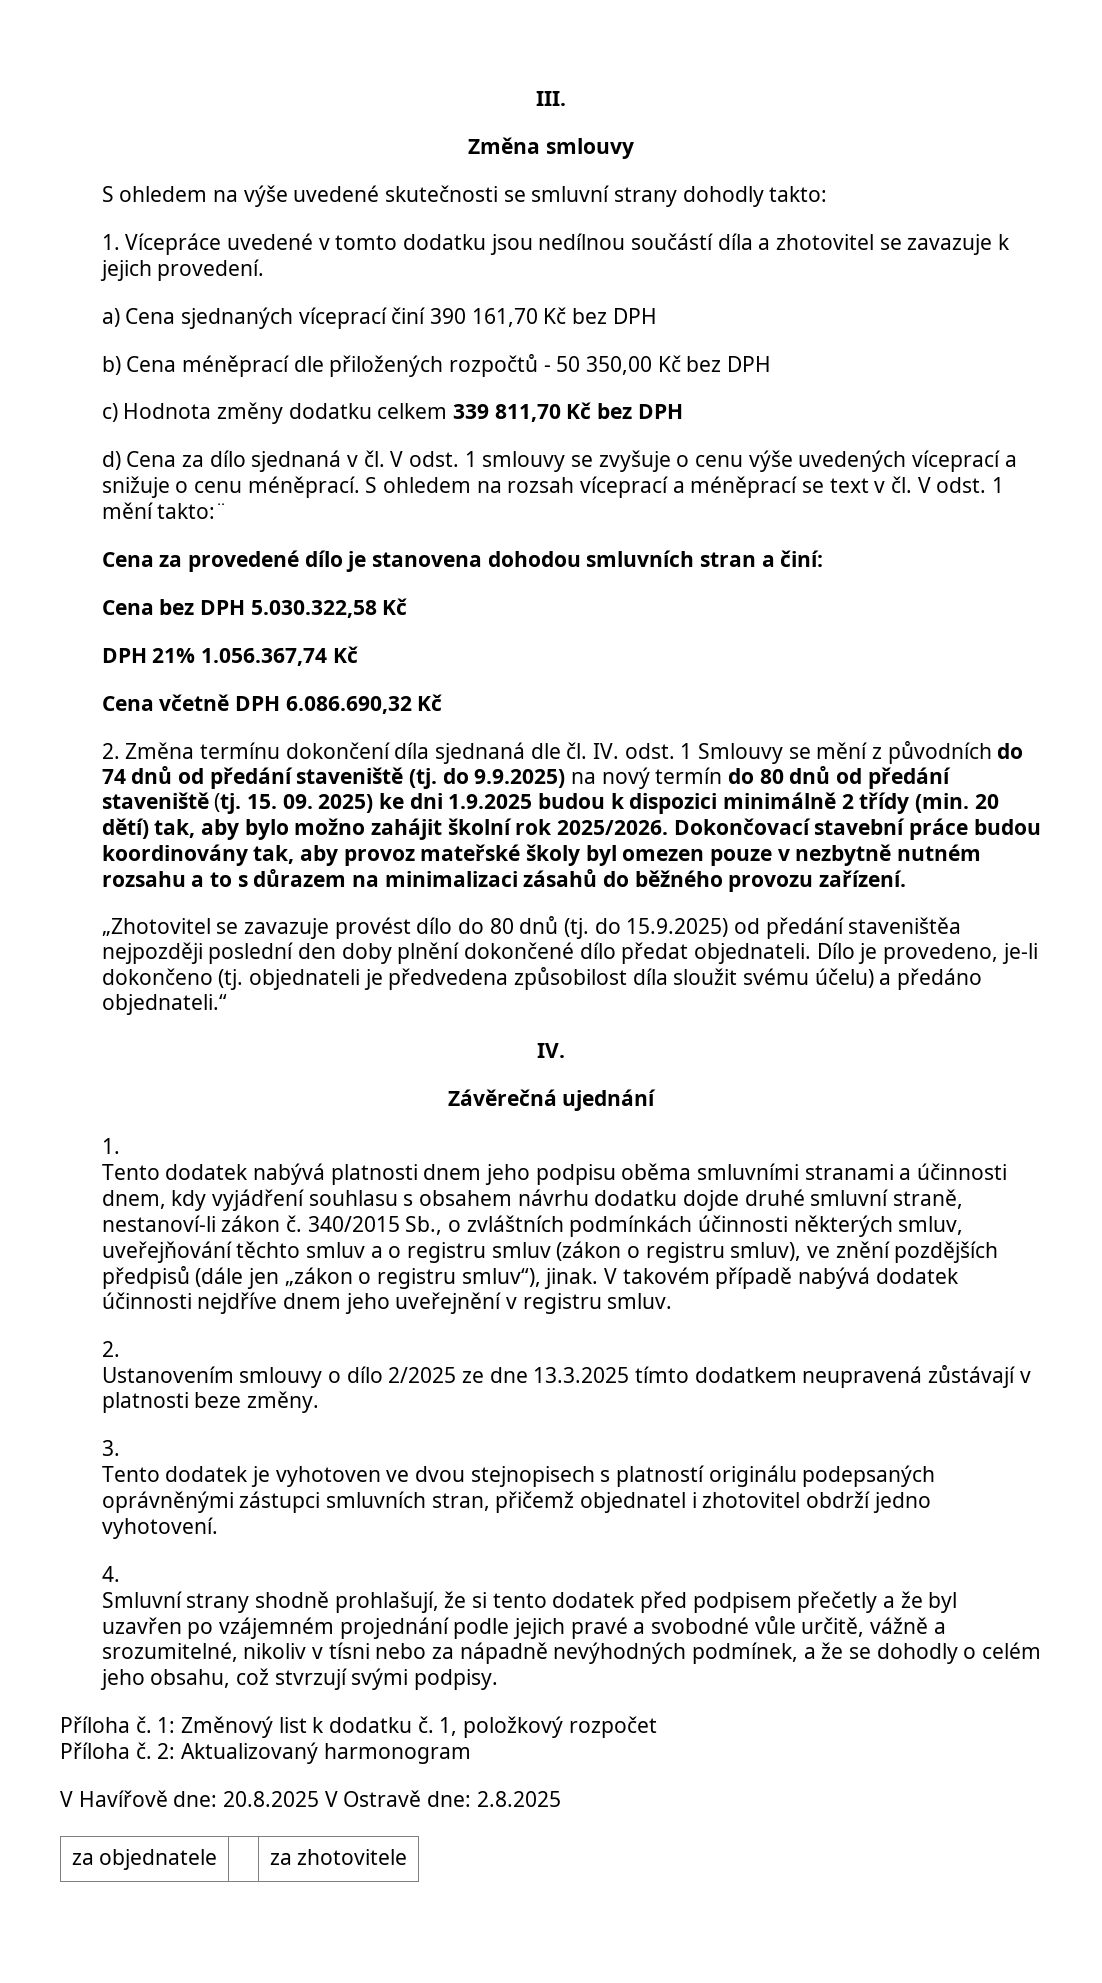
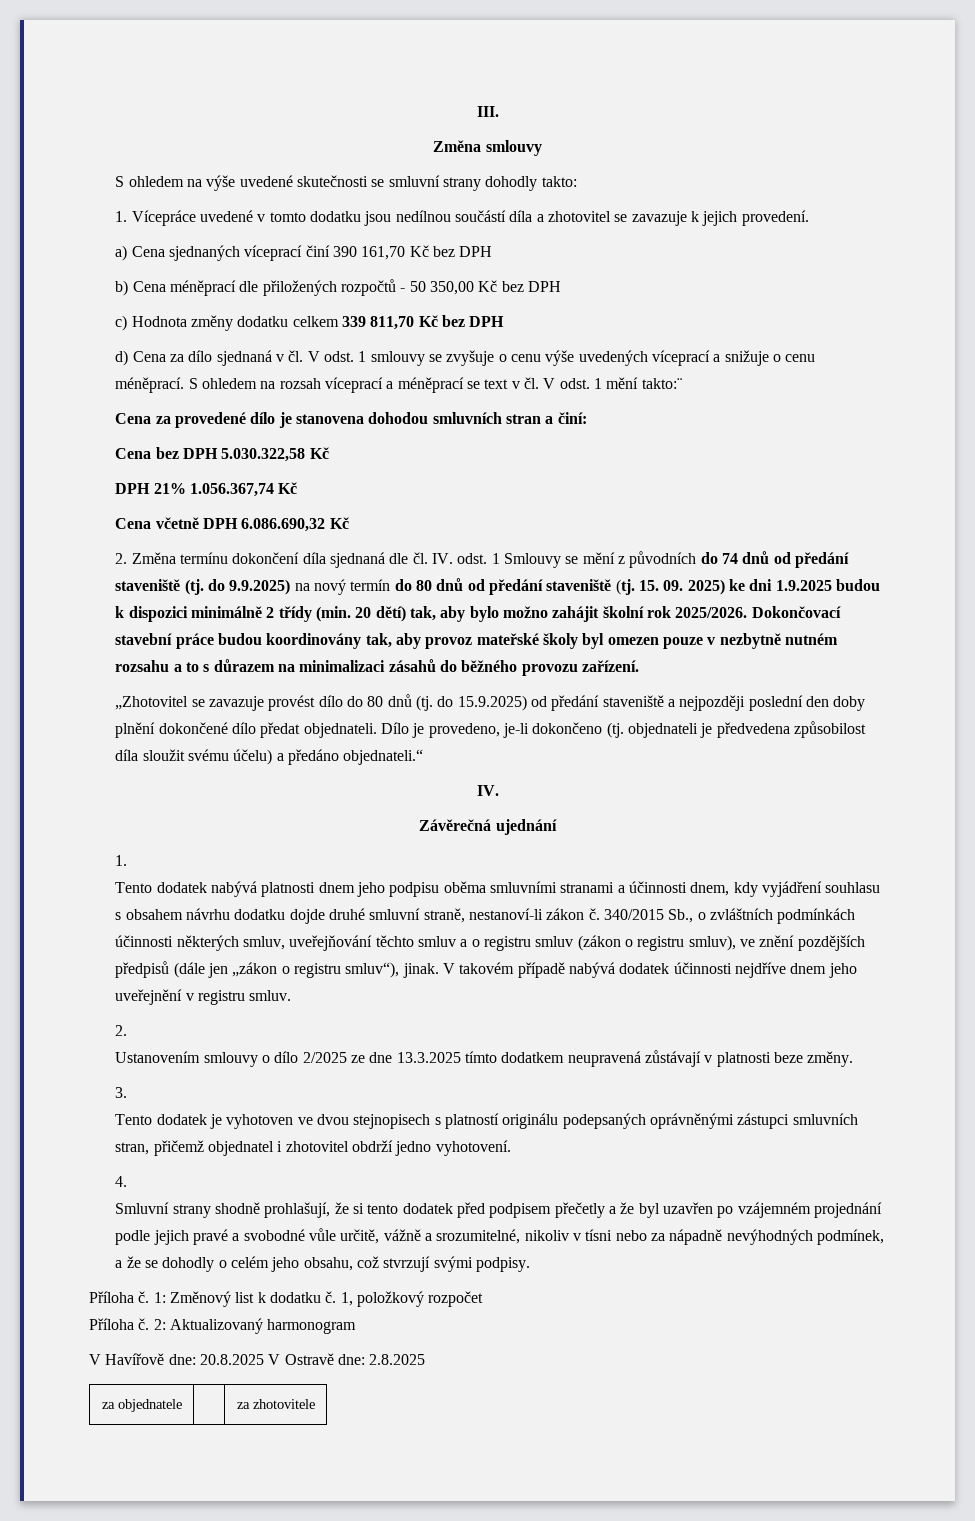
[848,917,962,934] staveništěa -> [602,695,675,707] staveniště a

